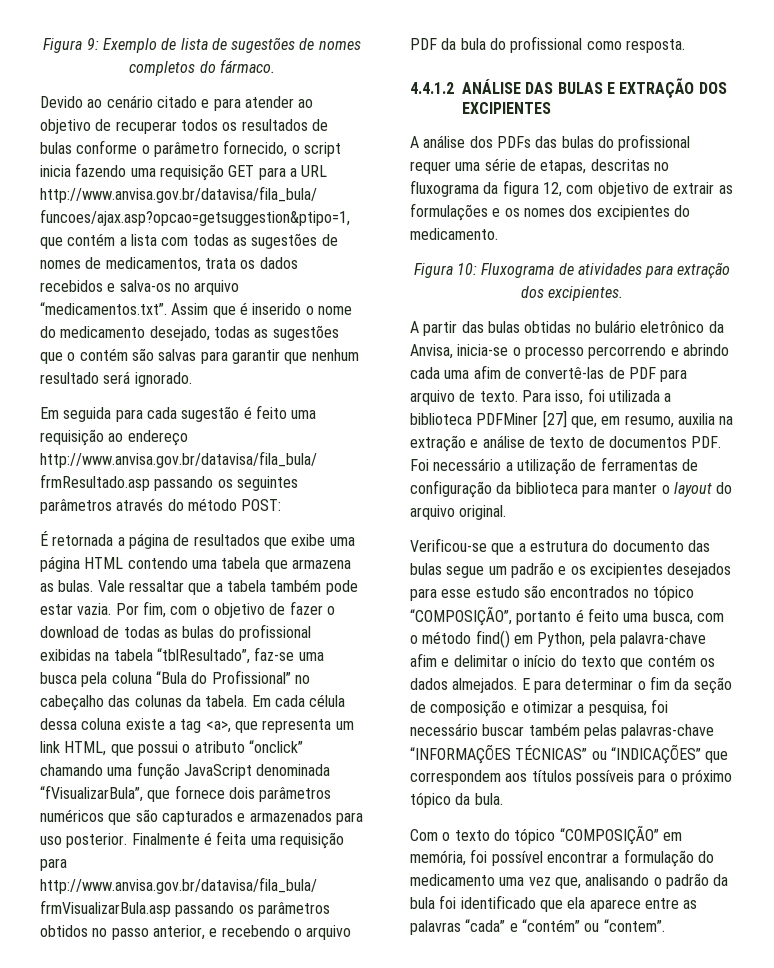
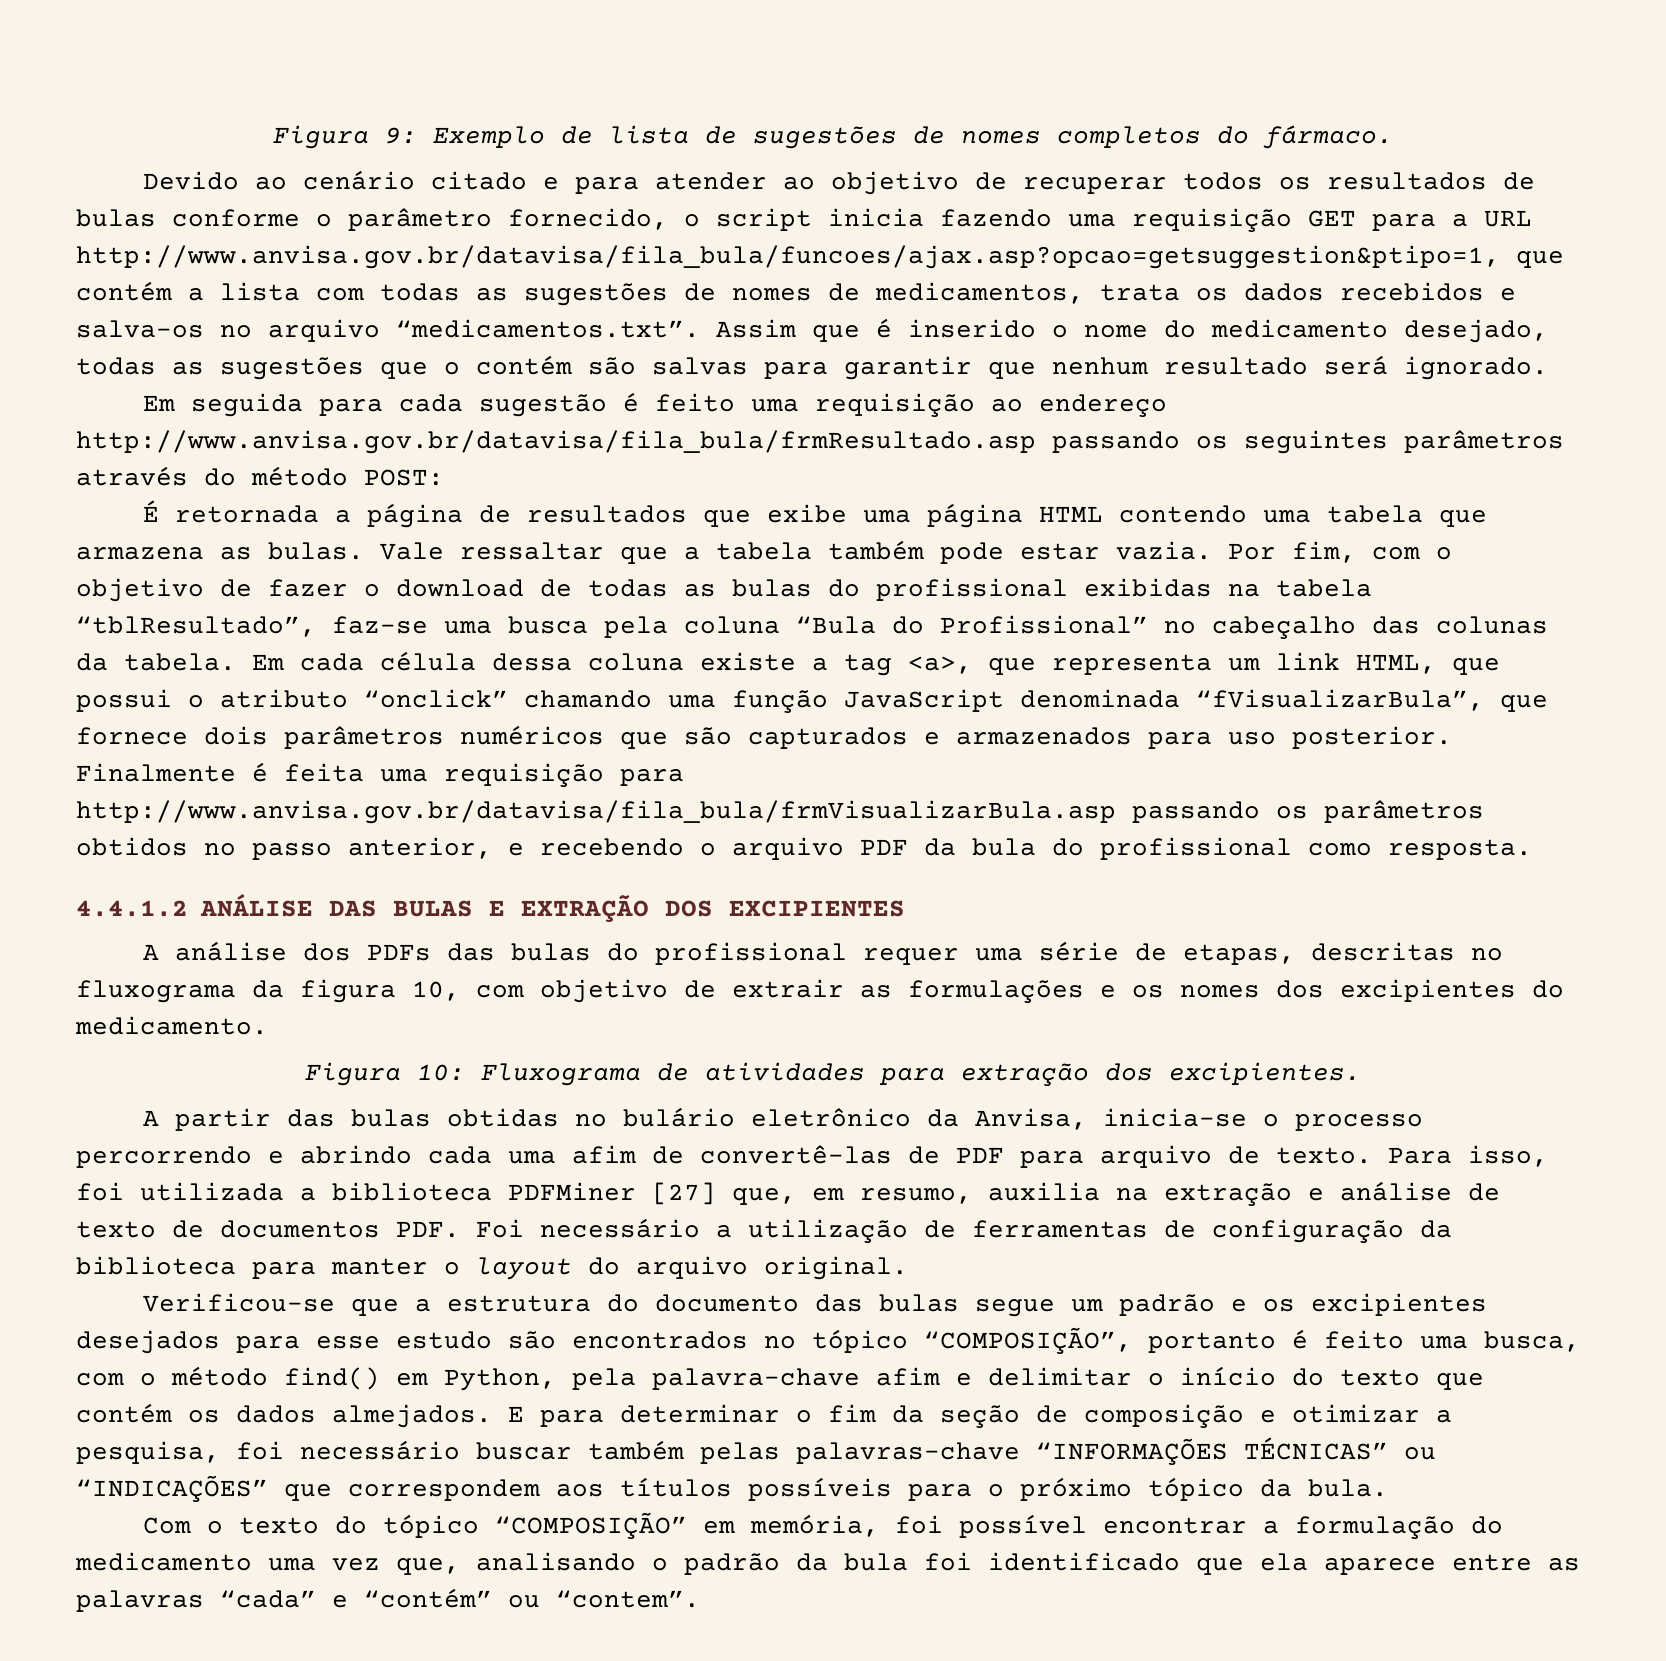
[542,182,562,197] 12, -> [412,981,460,1001] 10,

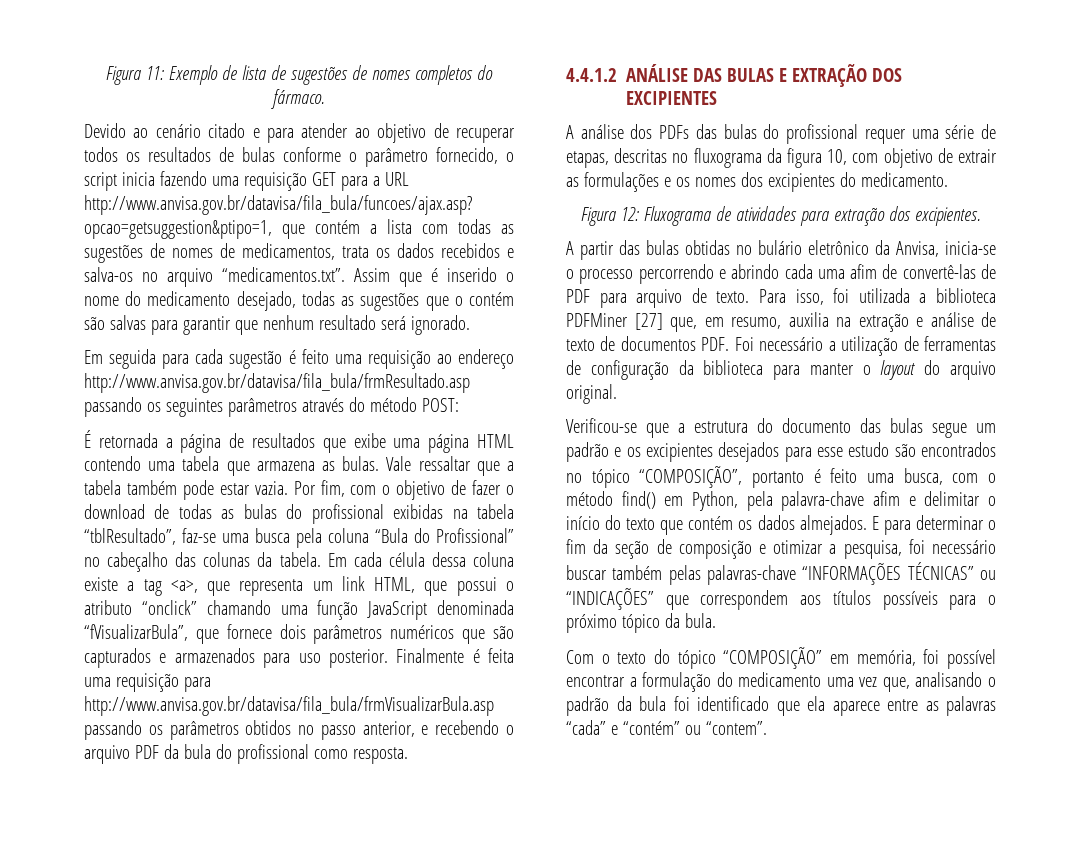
[273,125,417,149] Figura 9: -> [106,66,165,85] Figura 11:
[417,1064,465,1081] 10: -> [621,207,640,221] 12:

